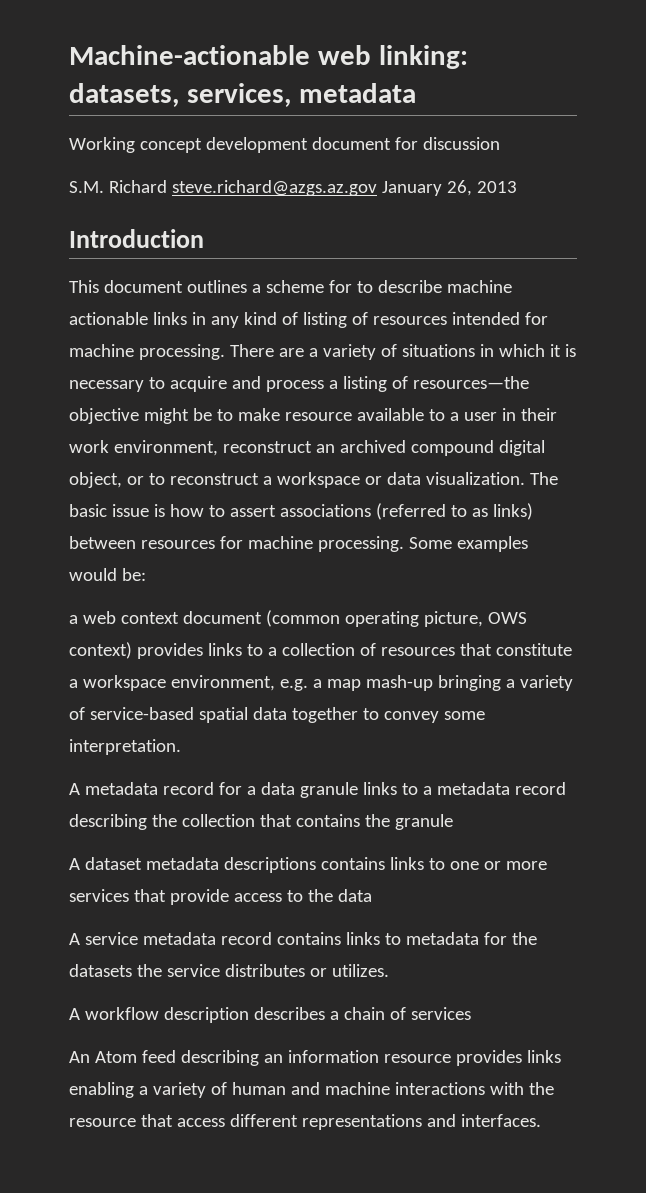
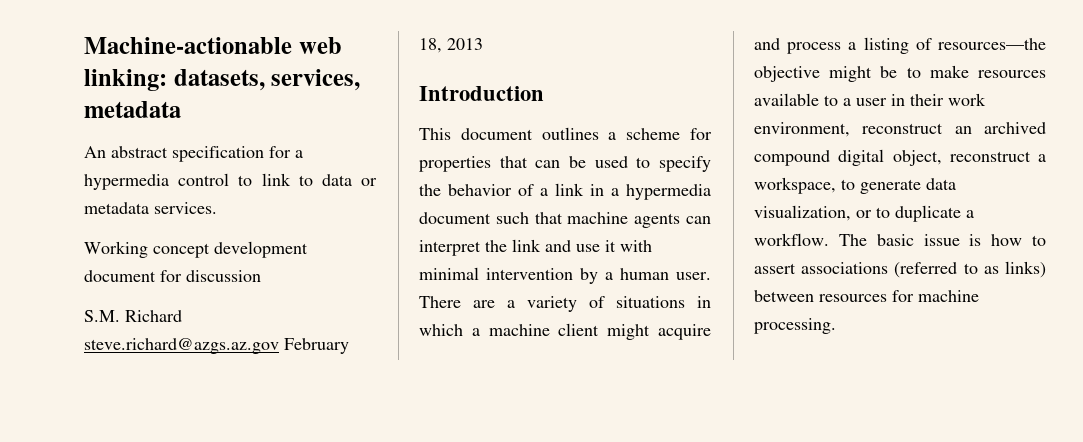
(416, 93) none -> [84,146,303,162] [84,173,377,190] [84,202,217,214] // An abstract specification for a hypermedia control to link to data or metadata services.
[381,180,472,196] January 26, -> [284,338,349,354] [419,38,442,53] February 18,
[356,280,512,293] [69,312,548,328] [69,344,225,360] to describe machine actionable links in any kind of listing of resources intended for machine processing. -> [419,156,711,172] [419,183,711,200] [419,212,711,228] [419,239,652,256] [419,267,711,284] properties that can be used to specify the behavior of a link in a hypermedia document such that machine agents can interpret the link and use it with minimal intervention by a human user.
[549,344,576,357] [69,377,165,392] it is necessary to -> [471,323,651,340] a machine client might
[284,412,352,421] resource -> [978,70,1046,78] resources
[126,472,525,488] or to reconstruct a workspace or data visualization. -> [949,151,1046,162] [754,177,956,194] [754,205,974,222] [754,233,829,246] reconstruct a workspace, to generate data visualization, or to duplicate a workflow.
[408,536,528,552] [69,568,146,581] [69,610,527,627] [69,642,572,659] [69,675,573,691] [69,707,485,723] [69,739,181,755] [69,782,566,798] [69,814,453,830] [69,857,547,873] [69,889,372,905] [69,932,537,945] [69,964,389,977] [69,1007,471,1023] [69,1050,561,1066] [69,1082,554,1098] [69,1114,541,1130] Some examples would be: // a web context document (common operating picture, OWS context) provides links to a collection of resources that constitute a workspace environment, e.g. a map mash-up bringing a variety of service-based spatial data together to convey some interpretation. // A metadata record for a data granule links to a metadata record describing the collection that contains the granule // A dataset metadata descriptions contains links to one or more services that provide access to the data // A service metadata record contains links to metadata for the datasets the service distributes or utilizes. // A workflow description describes a chain of services // An Atom feed describing an information resource provides links enabling a variety of human and machine interactions with the resource that access different representations and interfaces. -> (836, 326) none

